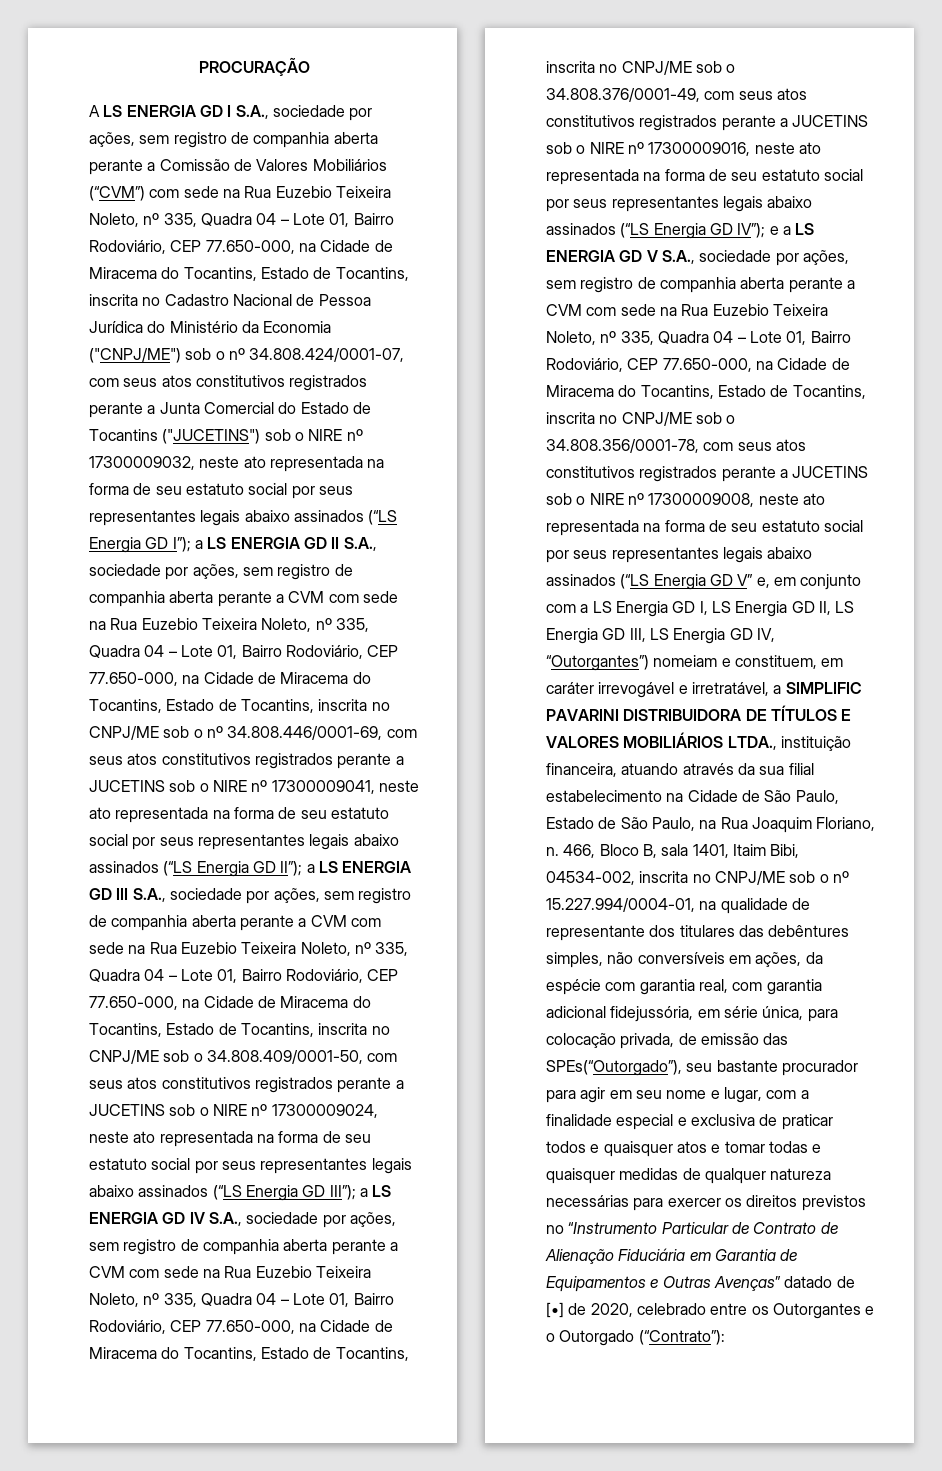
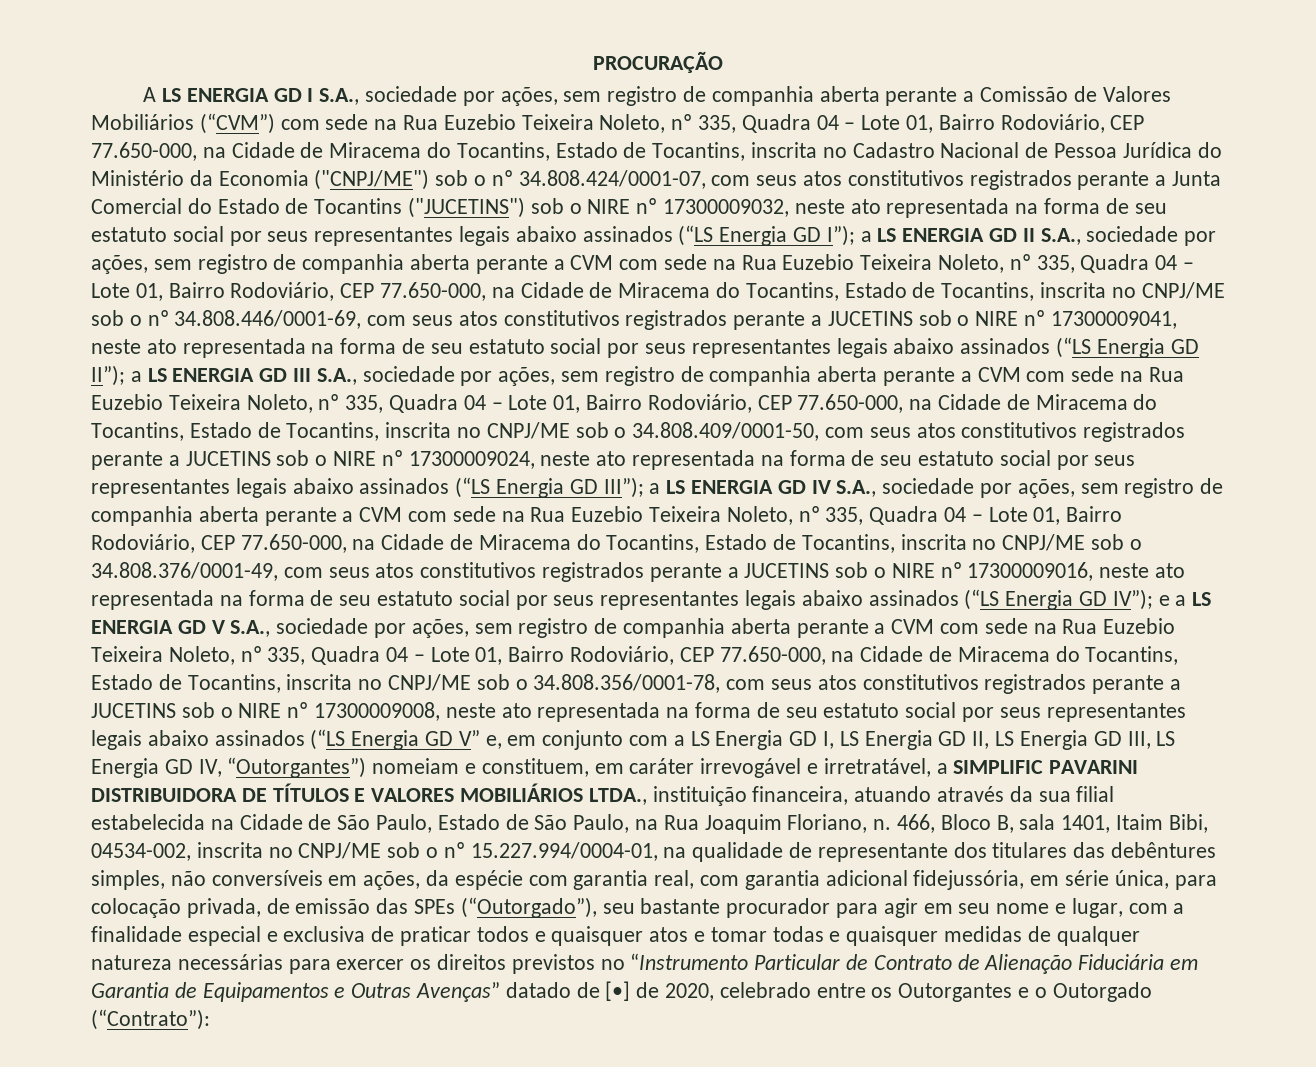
[546,790,662,802] estabelecimento -> [91,814,205,830] estabelecida
[546,1060,682,1076] SPEs(“Outorgado”), -> [414,897,597,918] SPEs (“Outorgado”),

